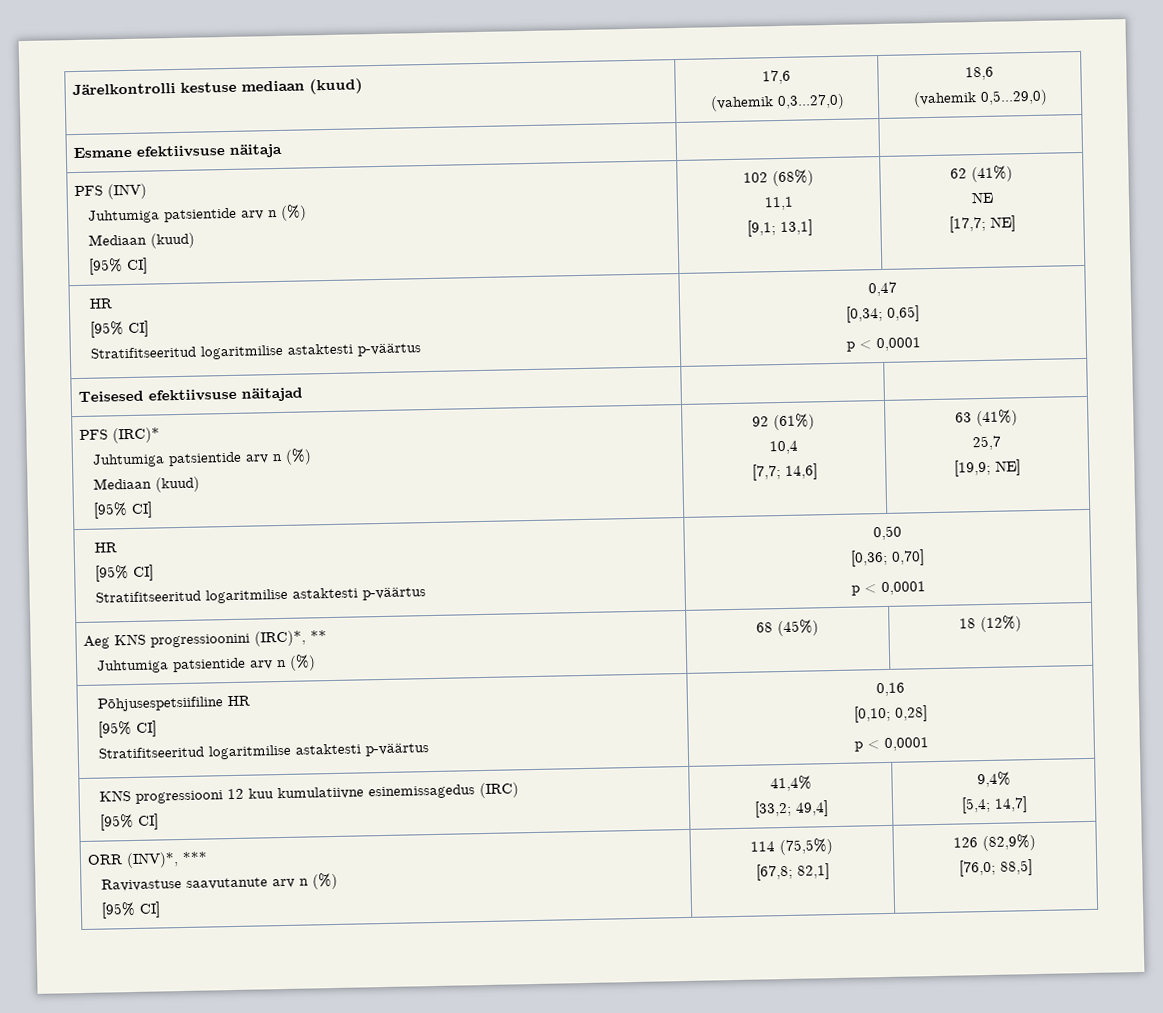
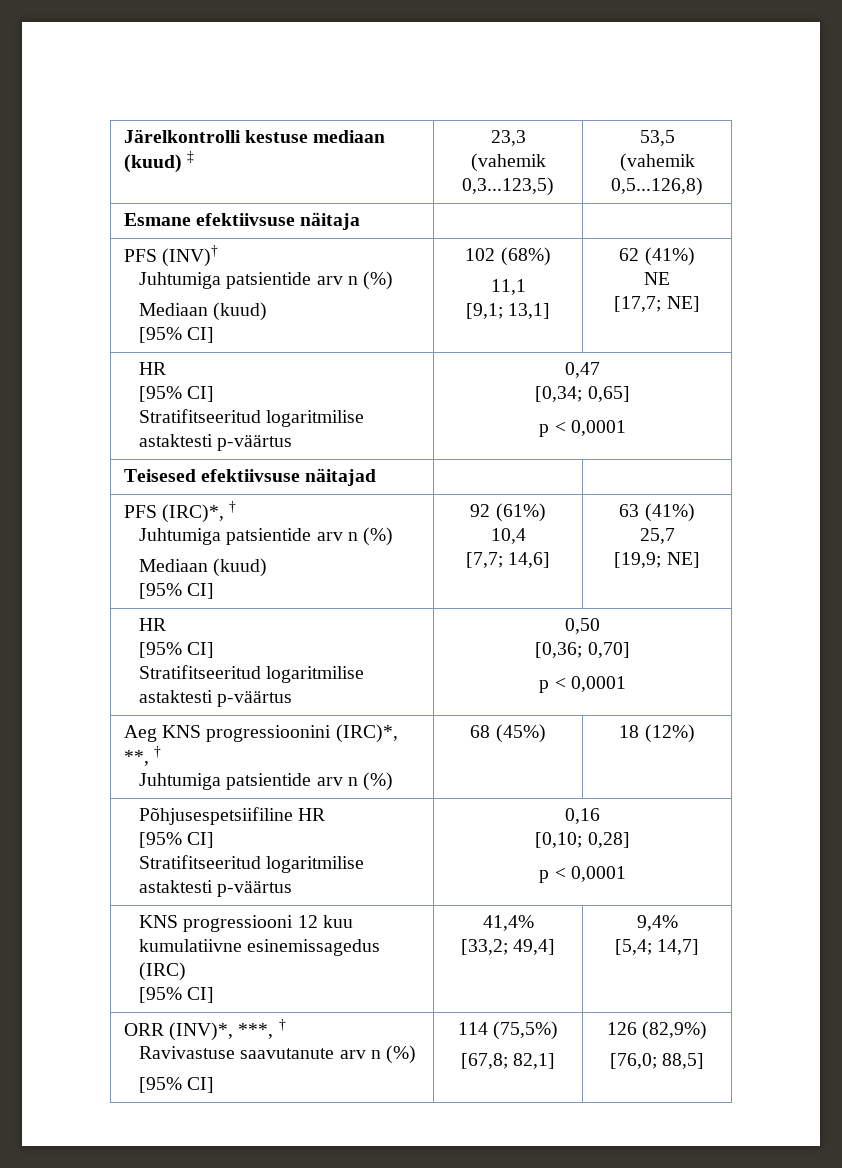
[762,69,791,85] [709,93,845,112] [965,66,994,81] [912,89,1048,108] | 17,6 // (vahemik 0,3...27,0) | 18,6 // (vahemik 0,5...29,0) -> [187,151,195,163] [490,130,526,146] [470,153,546,172] [462,177,554,196] [639,130,675,146] [619,153,695,172] [611,177,703,196] ‡ | 23,3 // (vahemik 0,3...123,5) | 53,5 // (vahemik 0,5...126,8)
[106,183,147,200] (INV) -> [162,245,219,267] (INV)†
[111,427,160,444] (IRC)* -> [162,501,237,523] (IRC)*, †
[309,630,327,642] ** -> [123,746,162,766] **, †
[181,851,208,864] *** -> [238,1019,286,1039] ***, †

